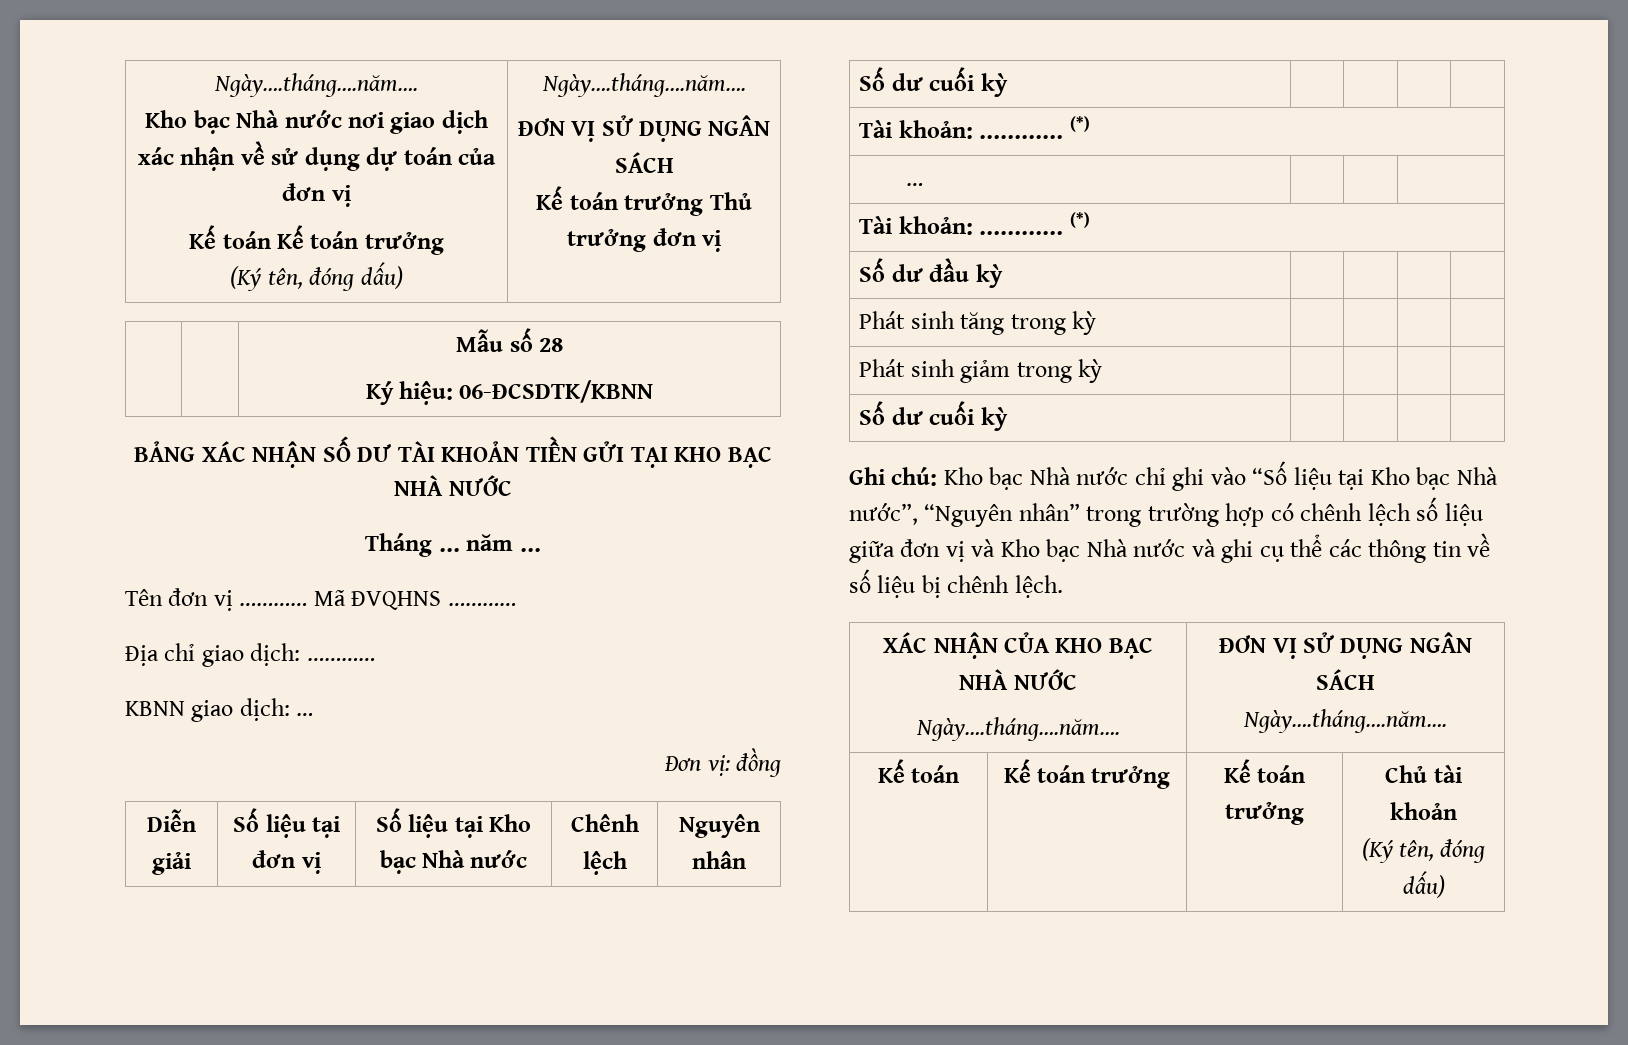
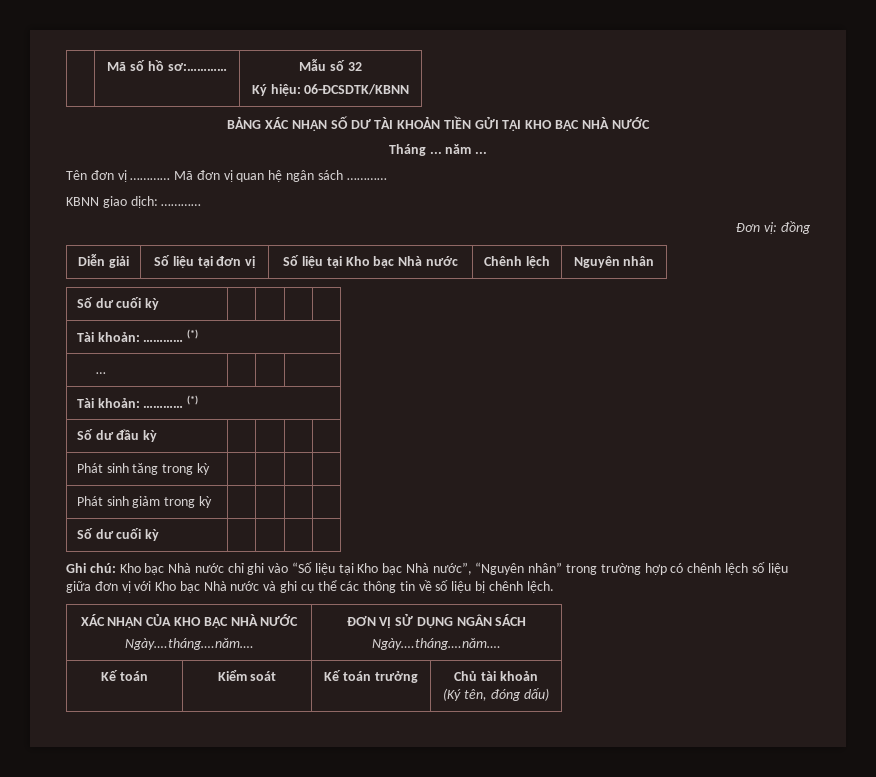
[214,73,418,97] [145,110,488,134] [137,141,497,171] [282,183,351,207] [189,225,444,255] [230,262,403,291] [541,73,746,97] [517,115,771,142] [614,152,674,173] [536,186,752,216] [567,228,721,252] Ngày….tháng….năm…. // Kho bạc Nhà nước nơi giao dịch xác nhận về sử dụng dự toán của đơn vị // Kế toán Kế toán trưởng // (Ký tên, đóng dấu) | Ngày….tháng….năm…. // ĐƠN VỊ SỬ DỤNG NGÂN SÁCH // Kế toán trưởng Thủ trưởng đơn vị // | -> [107,60,227,71] | Mã số hồ sơ:…………
[538,338,563,352] 28 -> [347,62,362,71] 32
[351,591,516,610] [125,643,301,667] ĐVQHNS ………… // Địa chỉ giao dịch: -> [196,170,343,182] đơn vị quan hệ ngân sách
[296,713,314,716] … -> [161,204,202,206] …………
[971,539,996,557] và -> [134,581,152,591] với
[1003,759,1171,789] Kế toán trưởng -> [217,669,277,681] Kiểm soát

